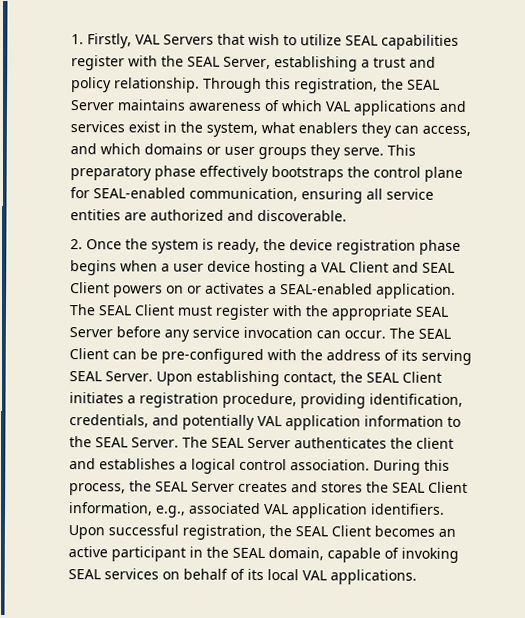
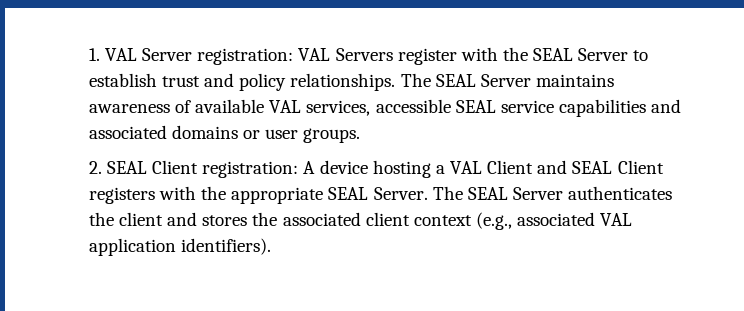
[86,33,459,50] [70,55,436,72] [70,77,404,94] Firstly, VAL Servers that wish to utilize SEAL capabilities register with the SEAL Server, establishing a trust and policy relationship. Through this registration, the -> [105,47,649,65] [88,73,431,91] VAL Server registration: VAL Servers register with the SEAL Server to establish trust and policy relationships. The
[280,100,467,116] [69,121,471,138] [69,143,416,160] [69,165,463,182] [69,187,434,204] [69,209,347,222] [69,238,461,255] [69,260,204,276] which VAL applications and services exist in the system, what enablers they can access, and which domains or user groups they serve. This preparatory phase effectively bootstraps the control plane for SEAL-enabled communication, ensuring all service entities are authorized and discoverable. // 2. Once the system is ready, the device registration phase begins when a user -> [195,99,682,117] [88,125,361,143] [88,160,316,178] available VAL services, accessible SEAL service capabilities and associated domains or user groups. // 2. SEAL Client registration: A
[112,282,456,299] [68,304,449,321] [68,326,451,342] [68,348,472,366] [68,370,442,387] [68,392,463,409] [68,414,461,431] [68,436,92,448] powers on or activates a SEAL-enabled application. The SEAL Client must register with the appropriate SEAL Server before any service invocation can occur. The SEAL Client can be pre-configured with the address of its serving SEAL Server. Upon establishing contact, the SEAL Client initiates a registration procedure, providing identification, credentials, and potentially VAL application information to the -> [88,186,324,204] registers with the appropriate
[98,458,450,475] [68,480,468,496] [67,502,445,519] [67,524,456,541] [67,546,459,563] [67,568,417,585] establishes a logical control association. During this process, the SEAL Server creates and stores the SEAL Client information, e.g., associated VAL application identifiers. Upon successful registration, the SEAL Client becomes an active participant in the SEAL domain, capable of invoking SEAL services on behalf of its local VAL applications. -> [202,212,633,230] [88,238,272,256] stores the associated client context (e.g., associated VAL application identifiers).

